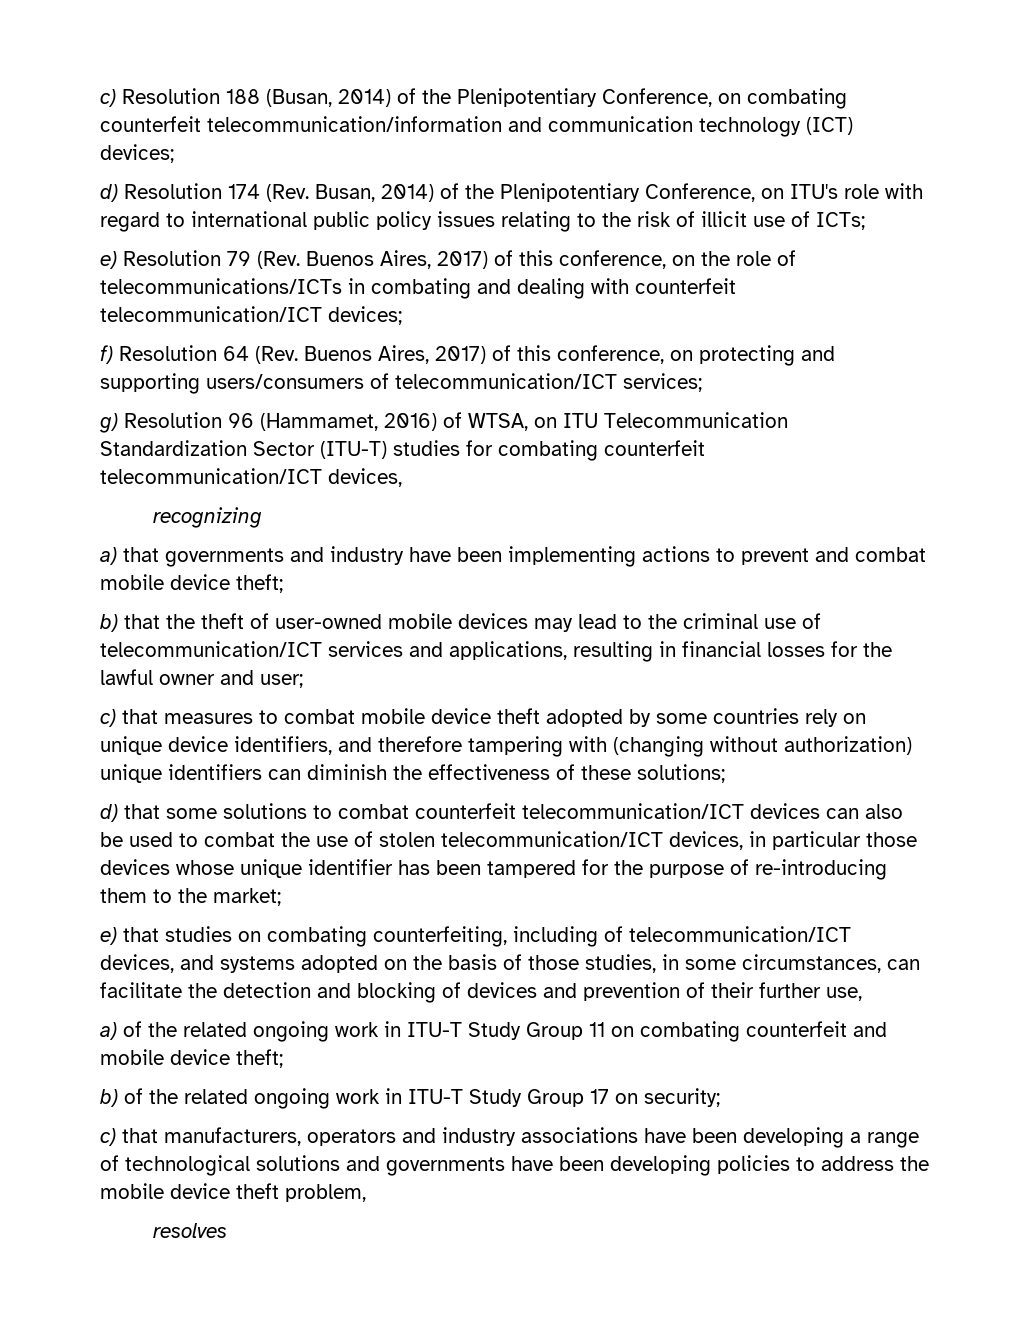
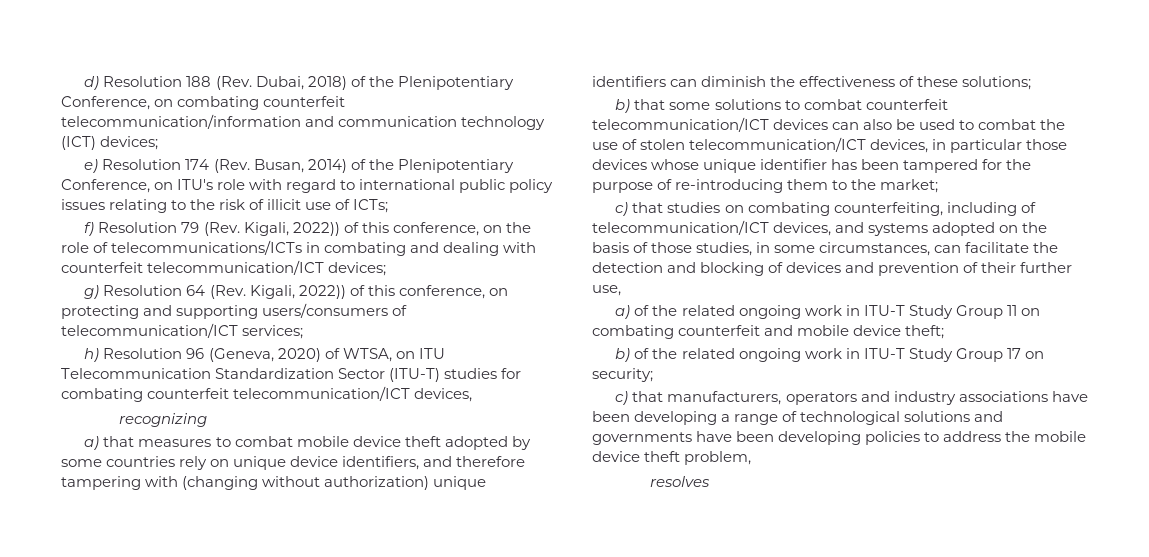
[100,89,116,107] c) -> [84,76,100,90] d)
[266,89,391,107] (Busan, 2014) -> [215,76,347,90] (Rev. Dubai, 2018)
[100,184,118,202] d) -> [84,159,99,173] e)
[100,251,117,269] e) -> [84,222,95,236] f)
[306,250,488,269] Buenos Aires, 2017) -> [243,222,340,236] Kigali, 2022))
[100,345,113,364] f) -> [84,285,100,299] g)
[304,345,486,364] Buenos Aires, 2017) -> [249,285,346,299] Kigali, 2022))
[99,413,118,433] g) -> [84,348,100,362] h)
[260,413,437,431] (Hammamet, 2016) -> [208,348,321,362] (Geneva, 2020)
[165,546,926,567] [100,574,283,593] [100,613,821,632] [100,641,892,662] [100,669,303,688] [100,709,158,727] governments and industry have been implementing actions to prevent and combat mobile device theft; // b) that the theft of user-owned mobile devices may lead to the criminal use of telecommunication/ICT services and applications, resulting in financial losses for the lawful owner and user; // c) that -> (135, 441) none
[100,804,118,822] d) -> [615,99,631,113] b)
[100,927,117,945] e) -> [615,202,629,216] c)

